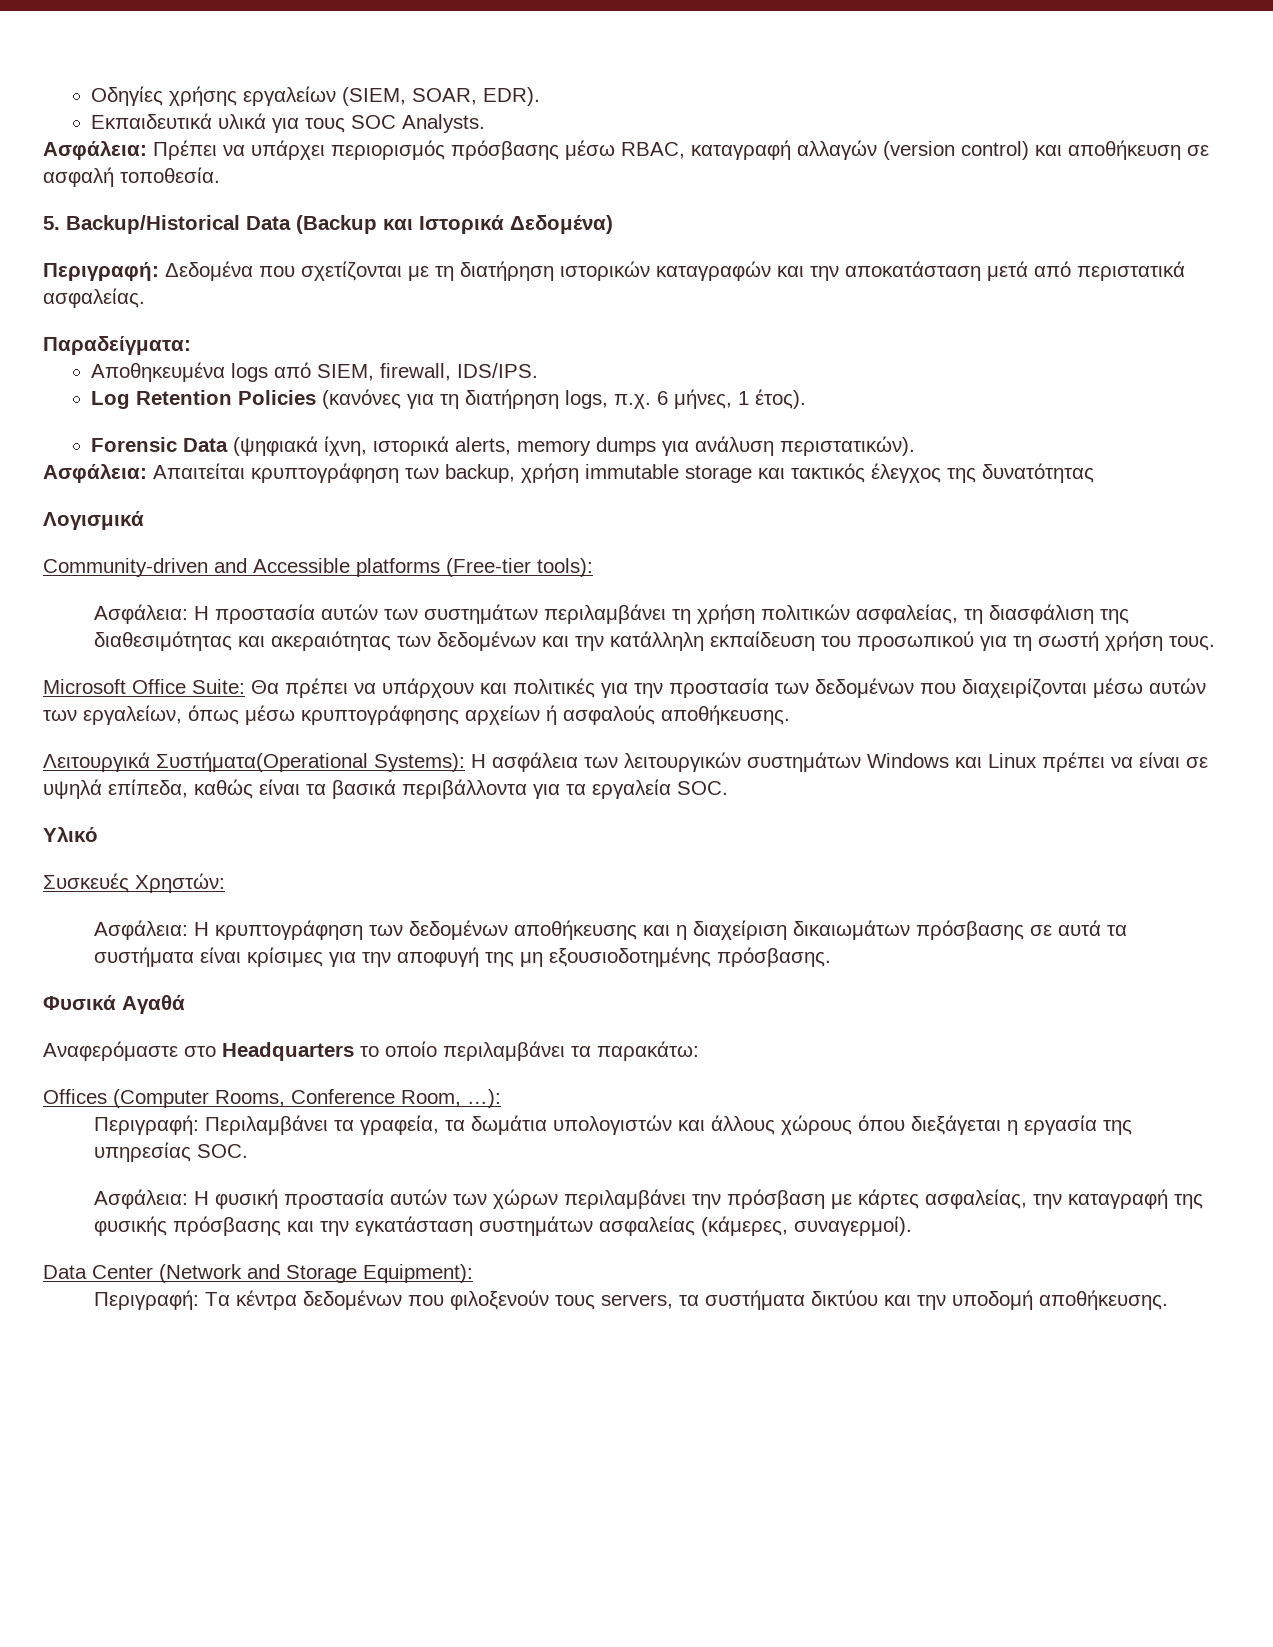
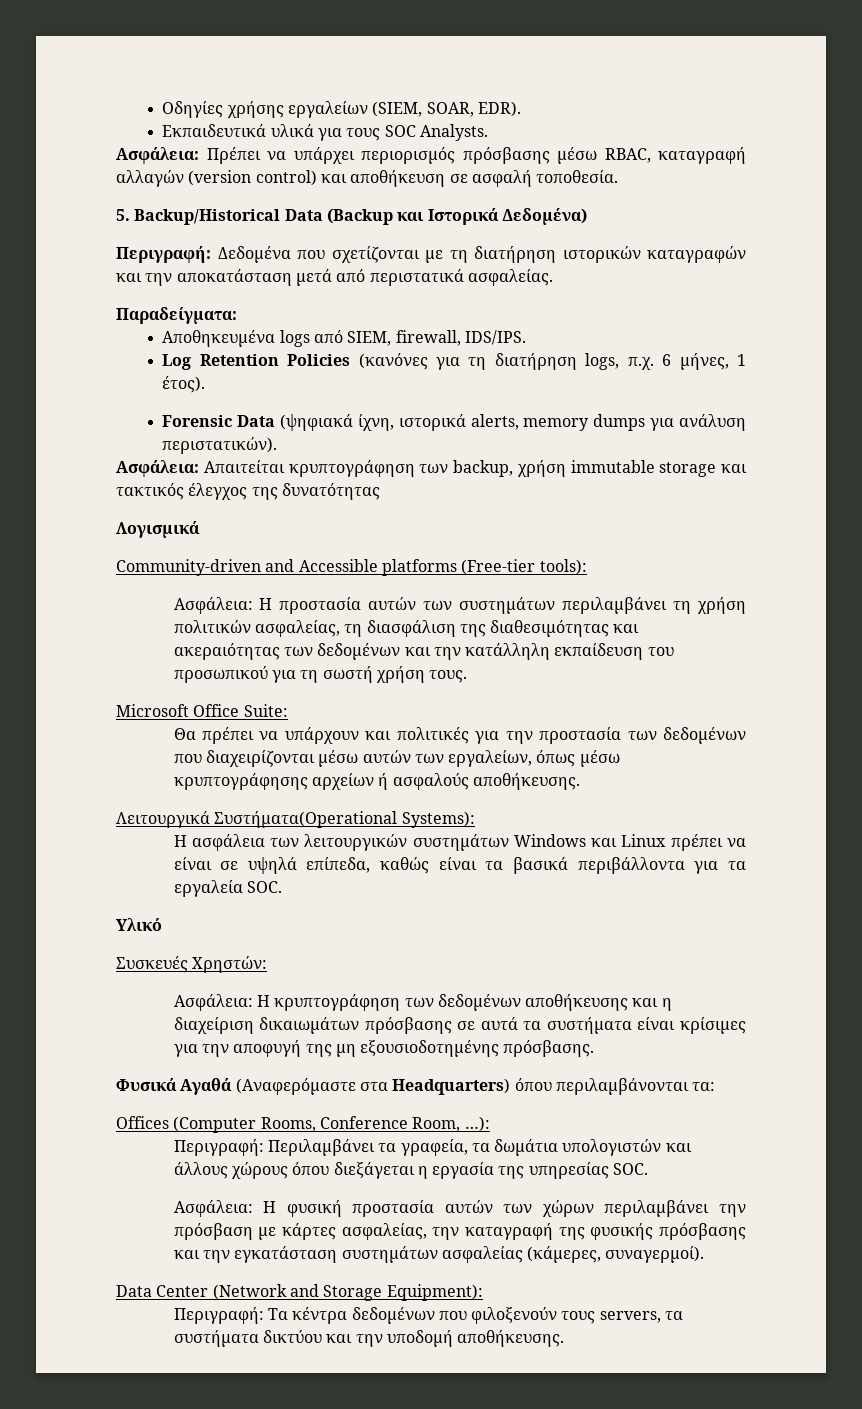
(245, 686) none -> (288, 710) //
(465, 762) none -> (475, 819) //
[43,1041,699,1061] // Αναφερόμαστε στο Headquarters το οποίο περιλαμβάνει τα παρακάτω: -> [235,1078,716,1095] (Αναφερόμαστε στα Headquarters) όπου περιλαμβάνονται τα:

